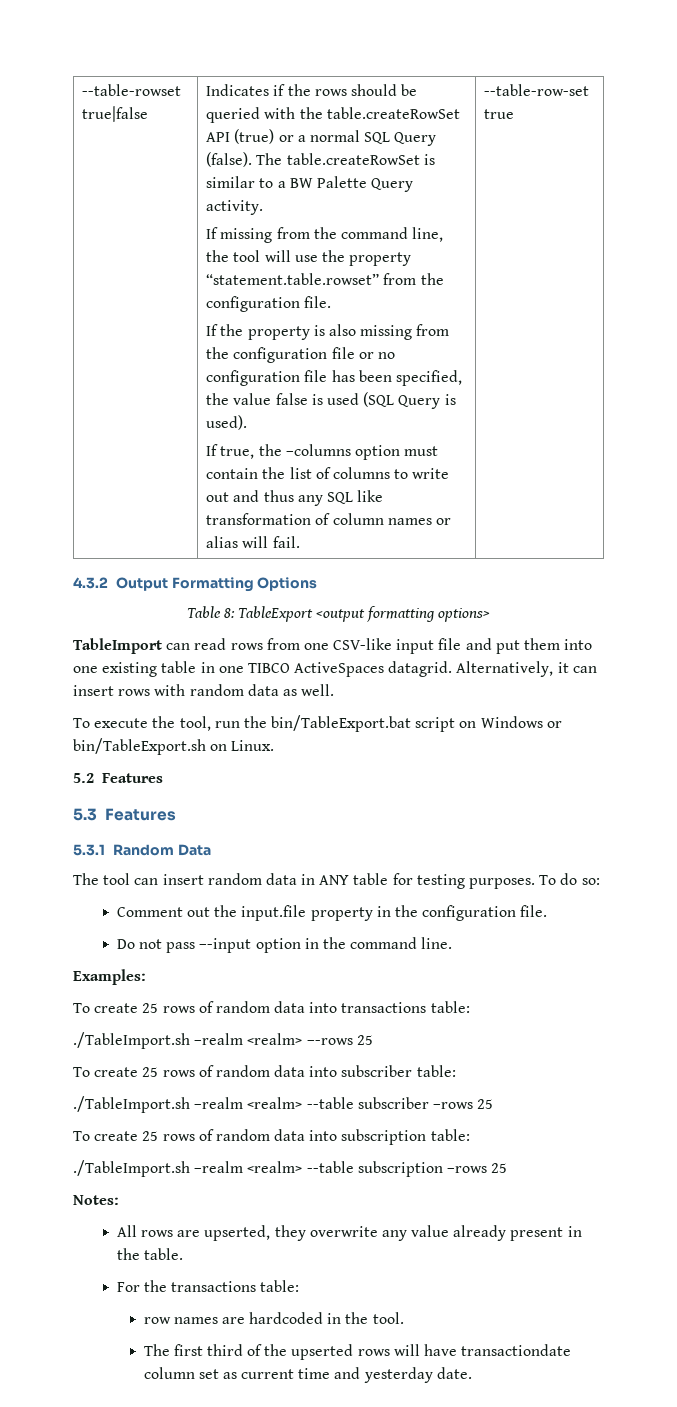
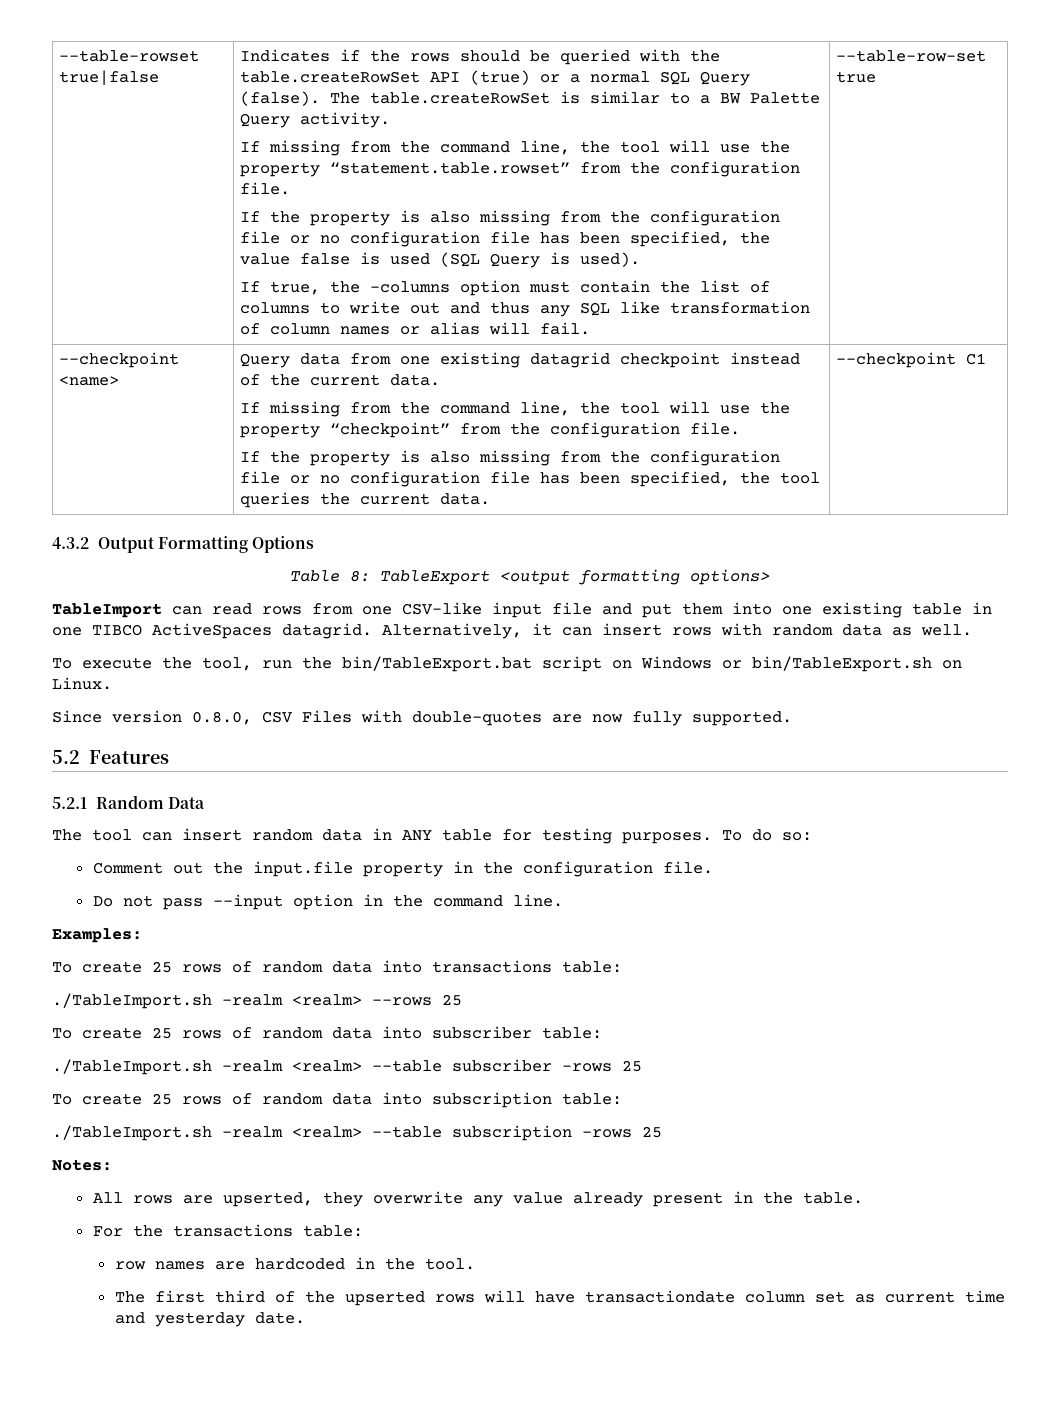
(515, 114) none -> [59,352,180,368] [59,376,120,386] [240,352,801,368] [240,374,441,386] [240,401,791,417] [240,422,741,438] [240,450,781,466] [240,471,821,487] [240,492,491,508] [836,352,987,368] // --checkpoint <name> | Query data from one existing datagrid checkpoint instead of the current data. // If missing from the command line, the tool will use the property “checkpoint” from the configuration file. // If the property is also missing from the configuration file or no configuration file has been specified, the tool queries the current data. | --checkpoint C1
[73,773,163,783] [73,808,176,821] [73,844,105,856] 5.2 Features // 5.3 Features // 5.3.1 -> [52,710,792,726] [52,750,169,764] [52,797,87,809] Since version 0.8.0, CSV Files with double-quotes are now fully supported. // 5.2 Features // 5.2.1

